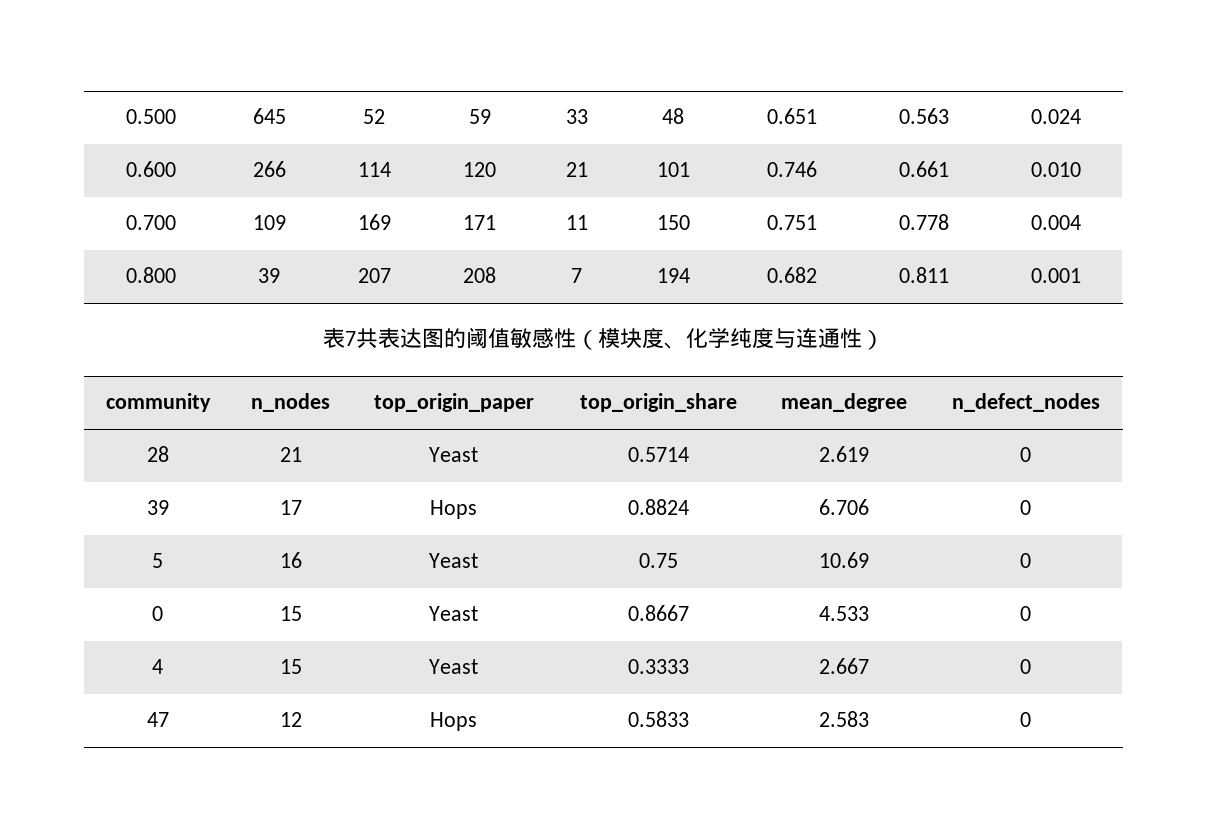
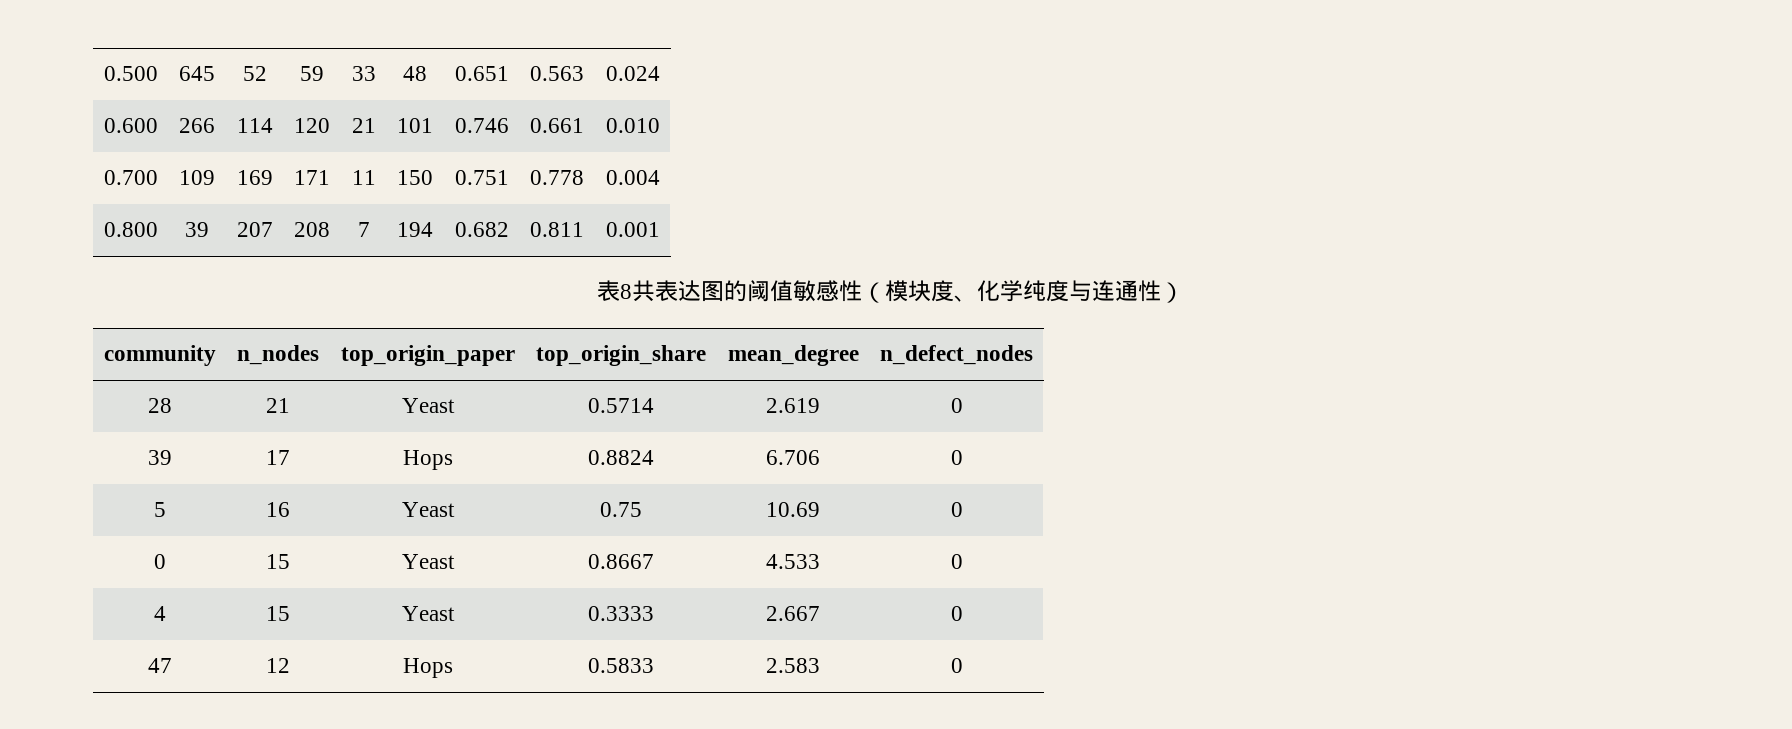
[345,331,356,346] 7 -> [619,284,632,299] 8

